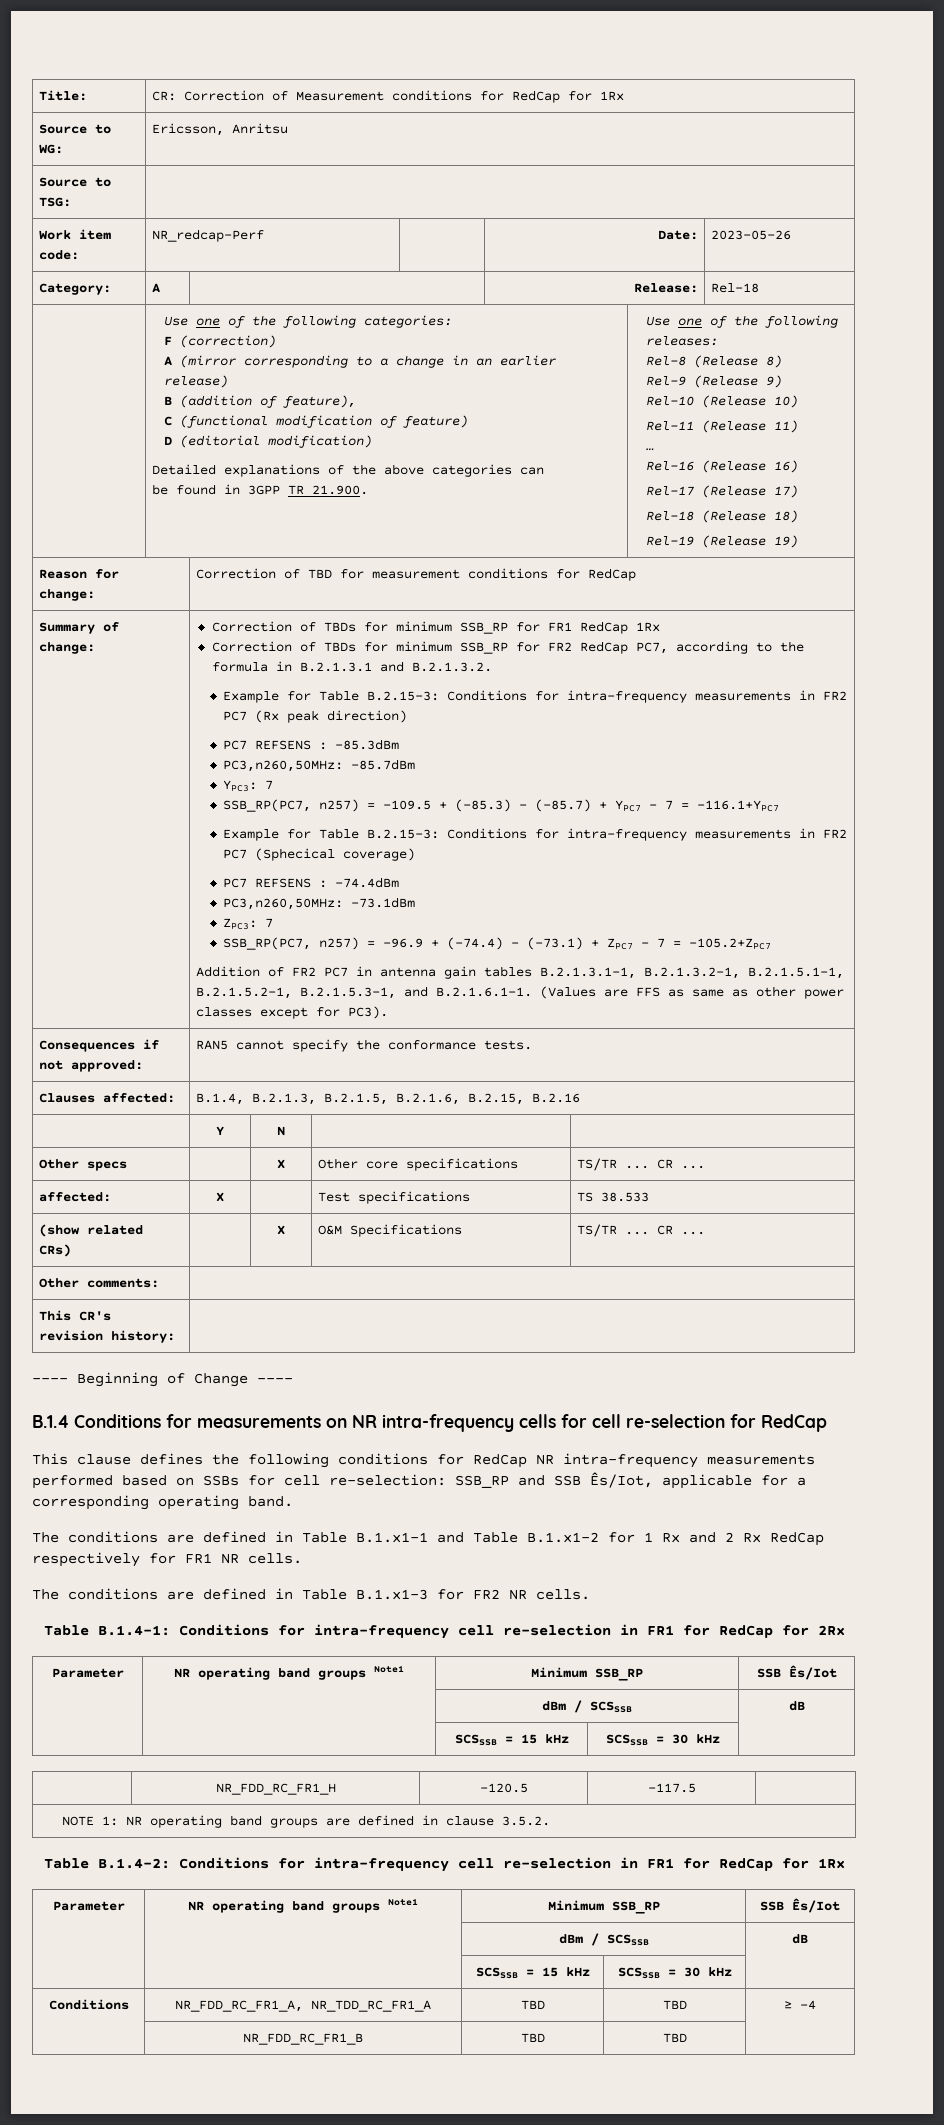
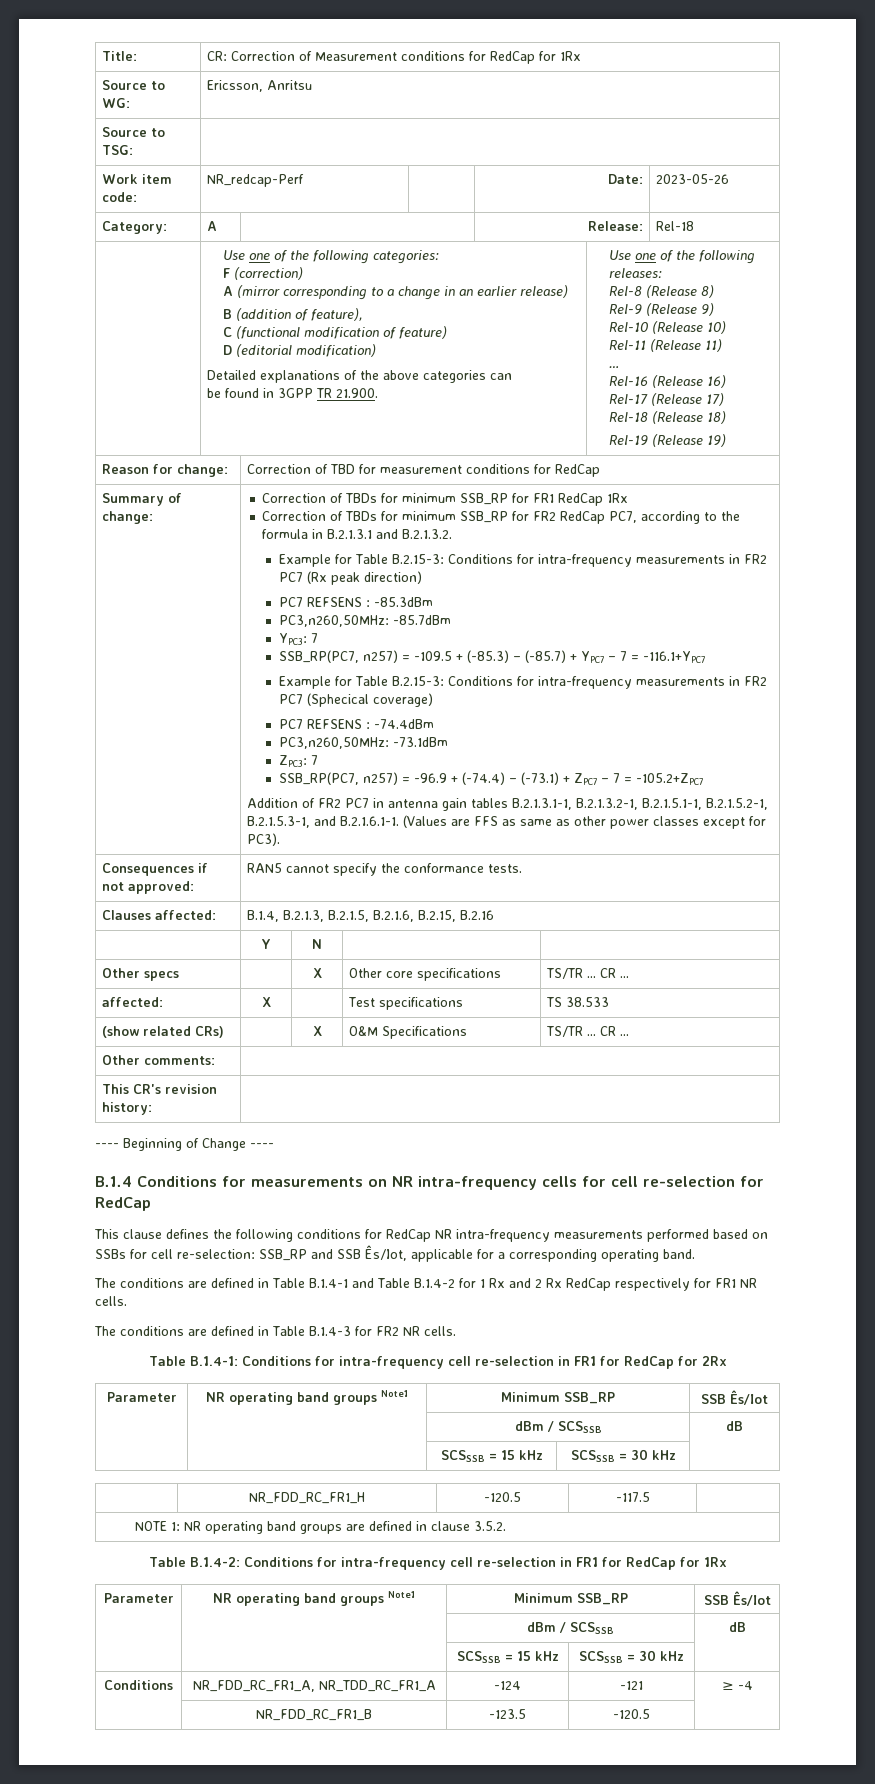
[356,1532,428,1543] B.1.x1-1 -> [309,1278,348,1288] B.1.4-1
[527,1532,599,1543] B.1.x1-2 -> [414,1278,455,1288] B.1.4-2
[356,1589,428,1600] B.1.x1-3 -> [309,1326,351,1336] B.1.4-3
[520,2000,545,2010] [662,2000,687,2010] TBD | TBD -> [494,1681,521,1690] [620,1681,643,1690] -124 | -121
[520,2033,545,2043] [662,2033,687,2043] TBD | TBD -> [489,1709,526,1719] [613,1709,650,1719] -123.5 | -120.5

